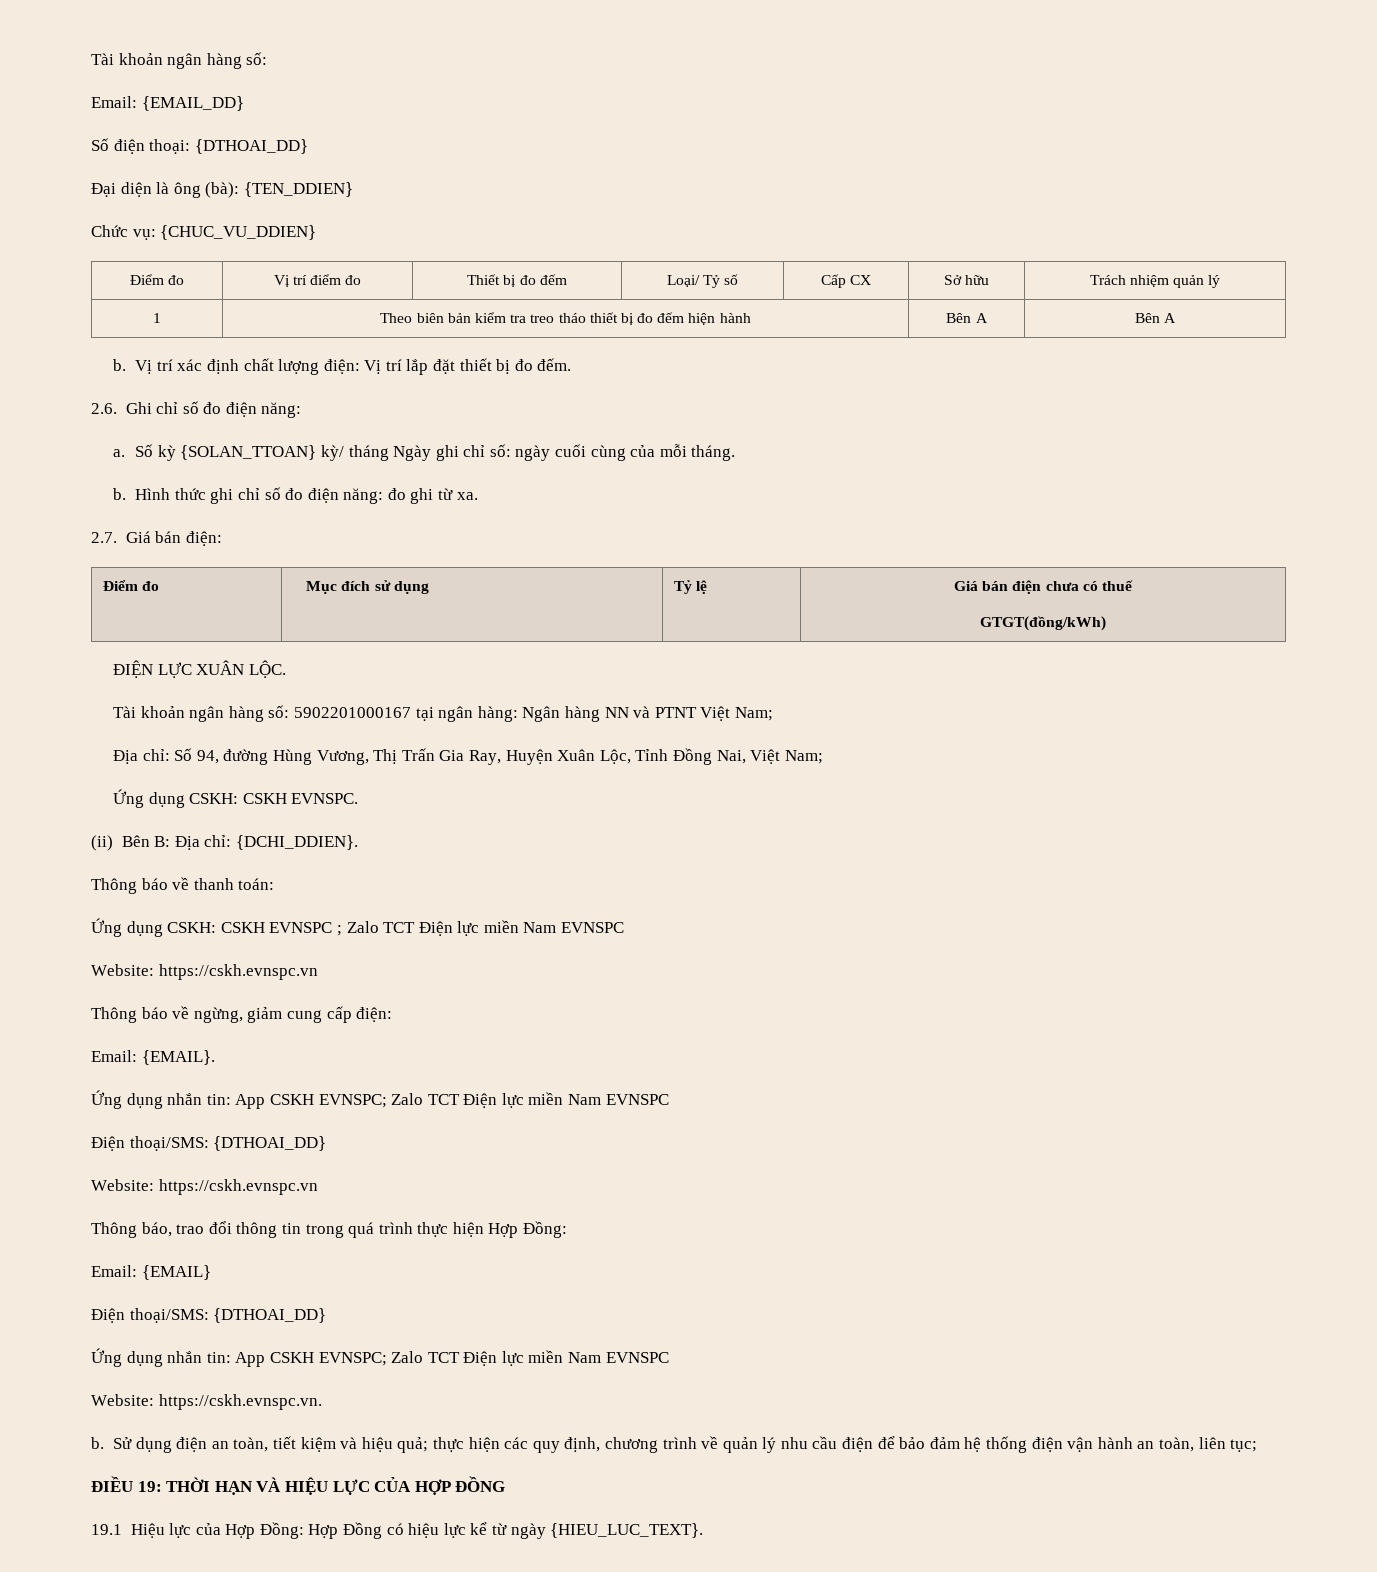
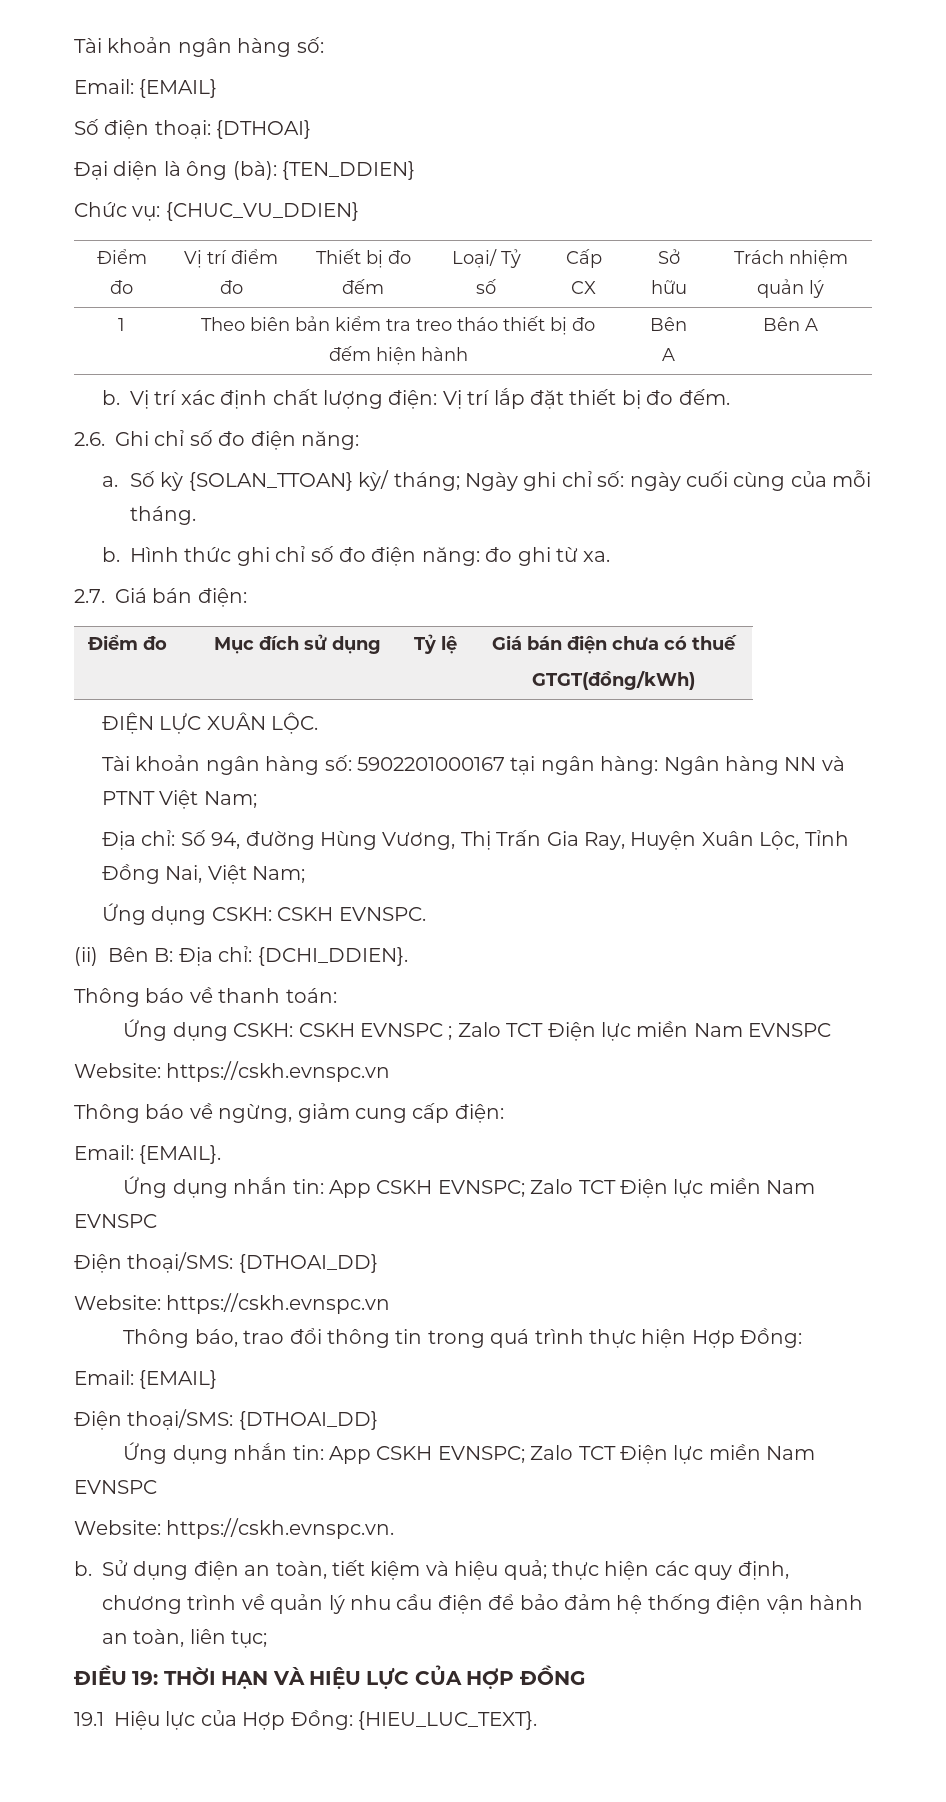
[141,96,244,111] {EMAIL_DD} -> [139,79,218,98] {EMAIL}
[194,139,308,154] {DTHOAI_DD} -> [216,120,312,139] {DTHOAI}
[348,445,389,461] tháng -> [393,472,460,491] tháng;
[308,1522,546,1539] Hợp Đồng có hiệu lực kể từ ngày -> (353, 1720) none

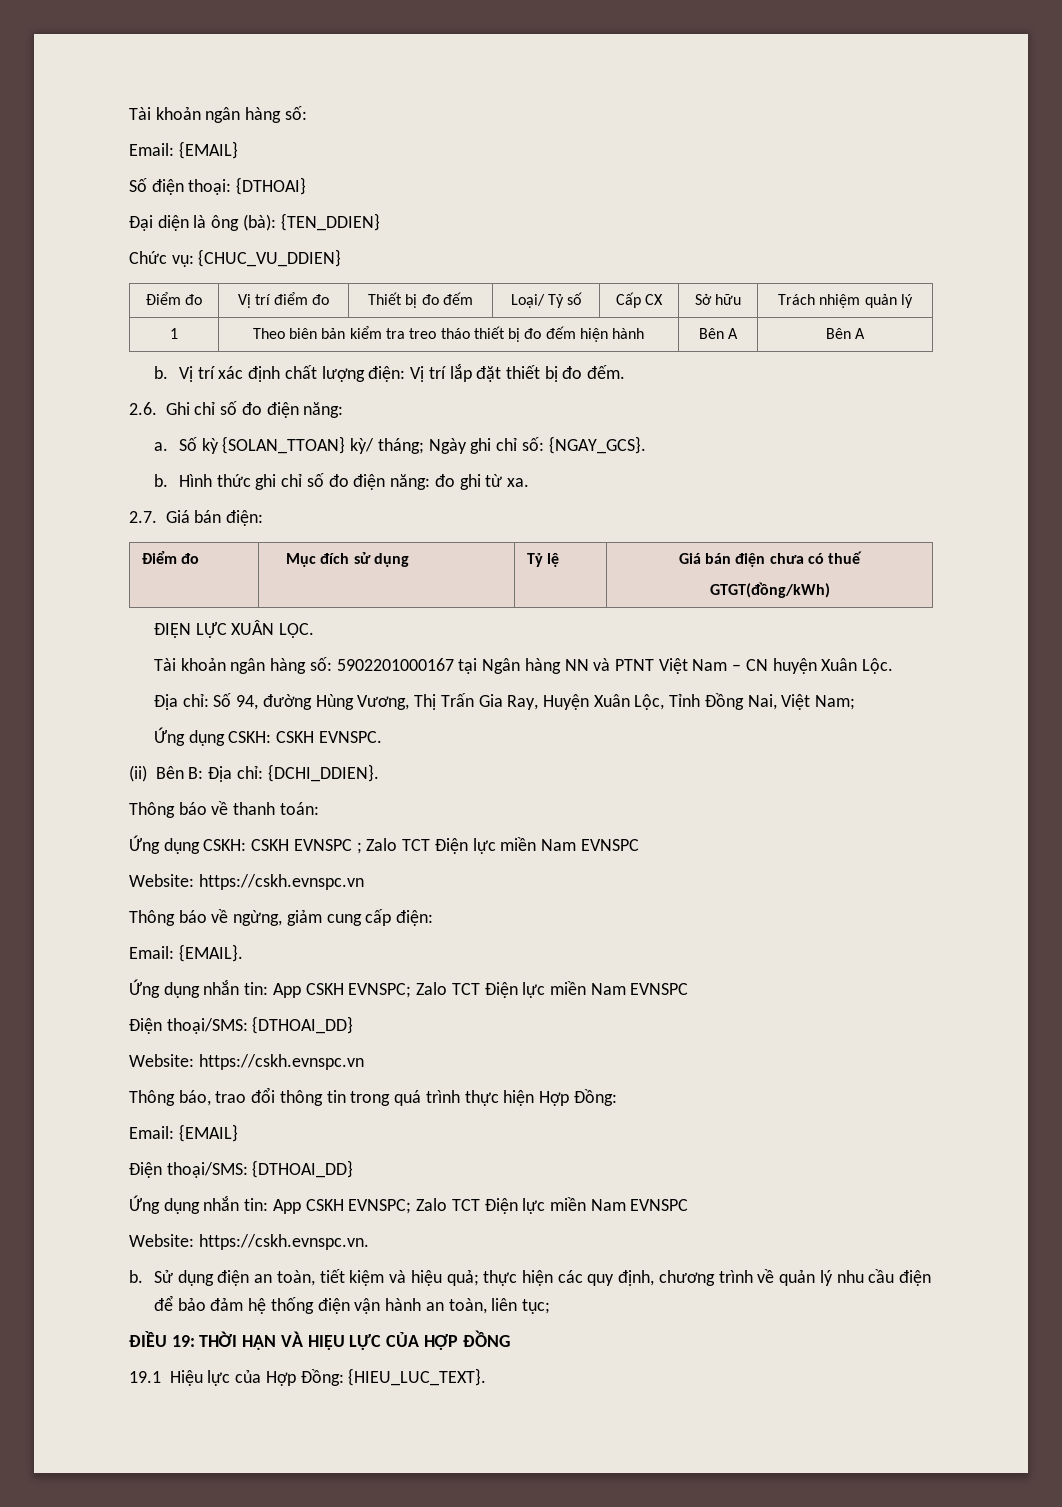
[629,470,872,491] [129,506,196,525] ngày cuối cùng của mỗi tháng. -> [548,436,646,454] {NGAY_GCS}.
[540,756,659,775] ngân hàng: -> (478, 666) none
[203,791,257,808] Nam; -> [692,658,894,674] Nam – CN huyện Xuân Lộc.

